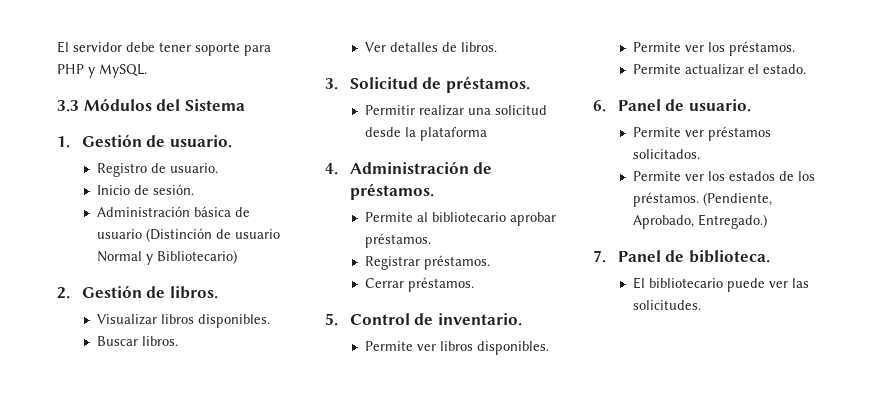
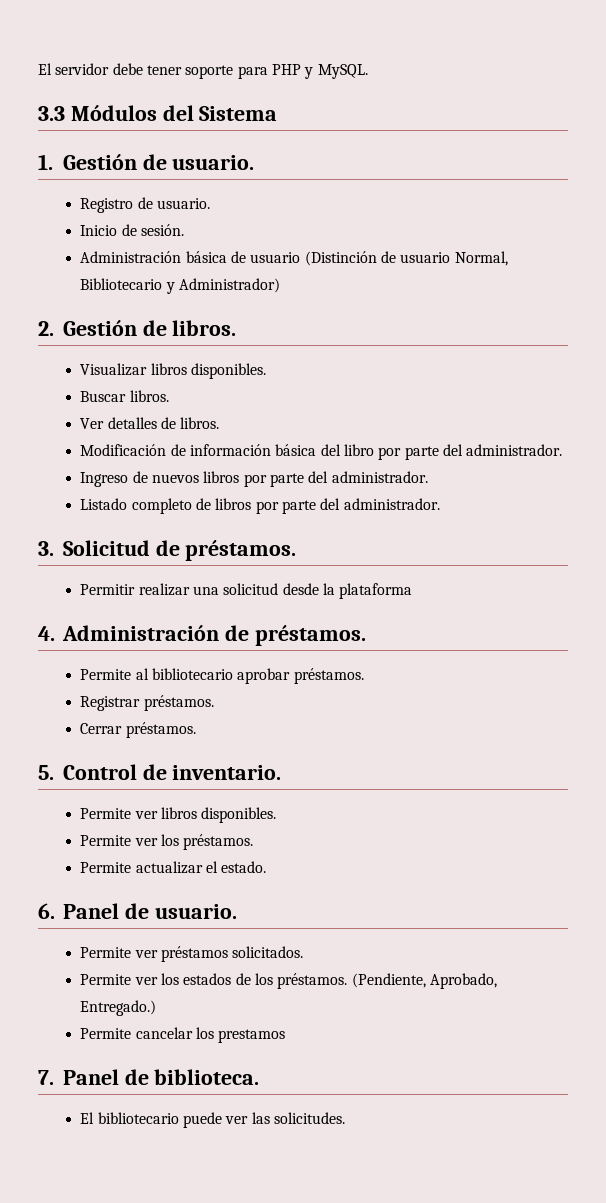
[97,250,238,265] Normal y Bibliotecario) -> [454,251,508,266] [80,278,281,294] Normal, Bibliotecario y Administrador)
(498, 47) none -> [80,444,563,460] [80,471,428,487] [80,498,440,514] // Modificación de información básica del libro por parte del administrador. // Ingreso de nuevos libros por parte del administrador. // Listado completo de libros por parte del administrador.
(768, 221) none -> [80,1027,286,1043] // Permite cancelar los prestamos

